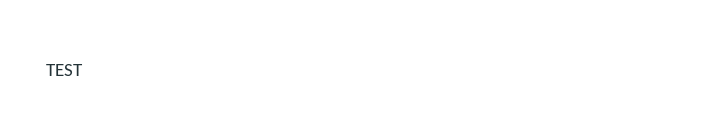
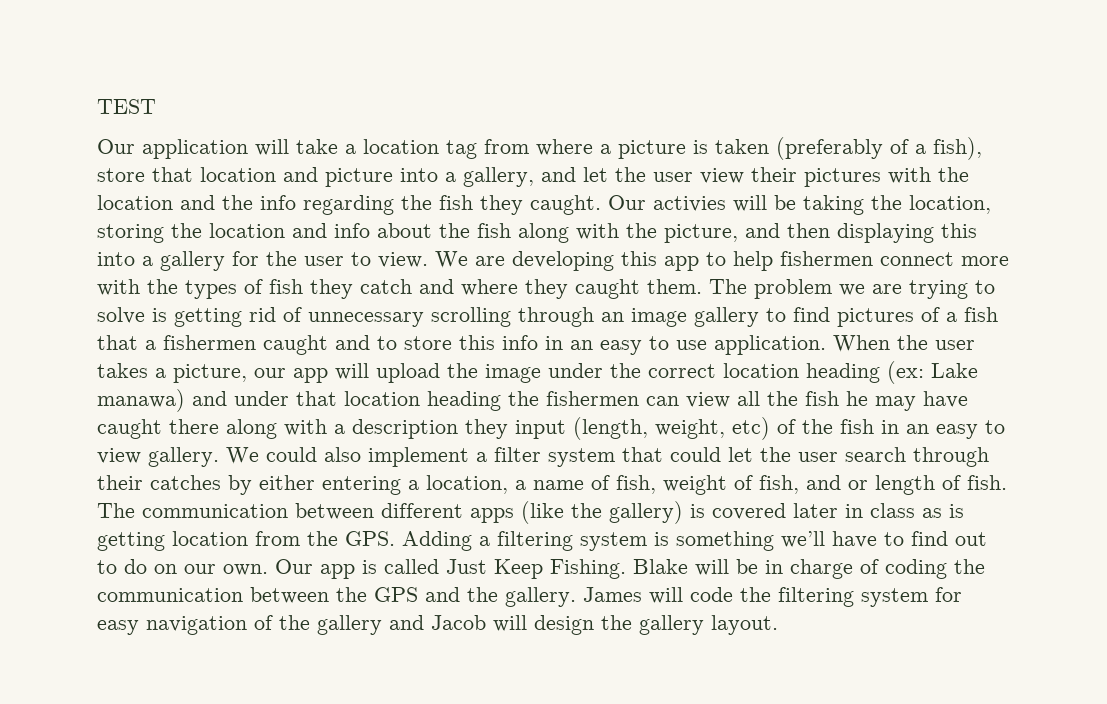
(83, 70) none -> [97,137,982,160] [97,167,969,187] [97,195,991,215] [97,223,977,243] [97,251,1009,271] [97,279,995,299] [97,307,998,327] [97,335,975,355] [97,361,978,384] [97,389,968,412] [97,417,1005,440] [97,447,989,467] [97,475,1007,495] [97,501,964,524] [97,531,987,551] [97,559,985,579] [97,587,962,607] [97,615,778,635] // Our application will take a location tag from where a picture is taken (preferably of a fish), store that location and picture into a gallery, and let the user view their pictures with the location and the info regarding the fish they caught. Our activies will be taking the location, storing the location and info about the fish along with the picture, and then displaying this into a gallery for the user to view. We are developing this app to help fishermen connect more with the types of fish they catch and where they caught them. The problem we are trying to solve is getting rid of unnecessary scrolling through an image gallery to find pictures of a fish that a fishermen caught and to store this info in an easy to use application. When the user takes a picture, our app will upload the image under the correct location heading (ex: Lake manawa) and under that location heading the fishermen can view all the fish he may have caught there along with a description they input (length, weight, etc) of the fish in an easy to view gallery. We could also implement a filter system that could let the user search through their catches by either entering a location, a name of fish, weight of fish, and or length of fish. The communication between different apps (like the gallery) is covered later in class as is getting location from the GPS. Adding a filtering system is something we’ll have to find out to do on our own. Our app is called Just Keep Fishing. Blake will be in charge of coding the communication between the GPS and the gallery. James will code the filtering system for easy navigation of the gallery and Jacob will design the gallery layout.

